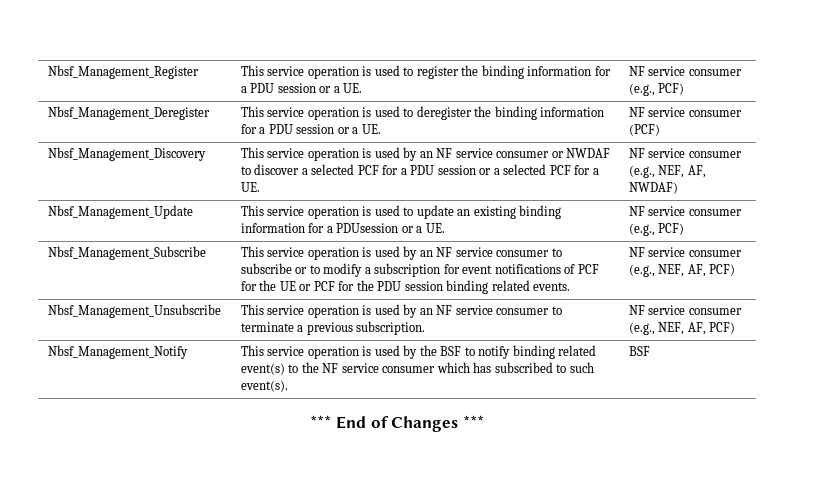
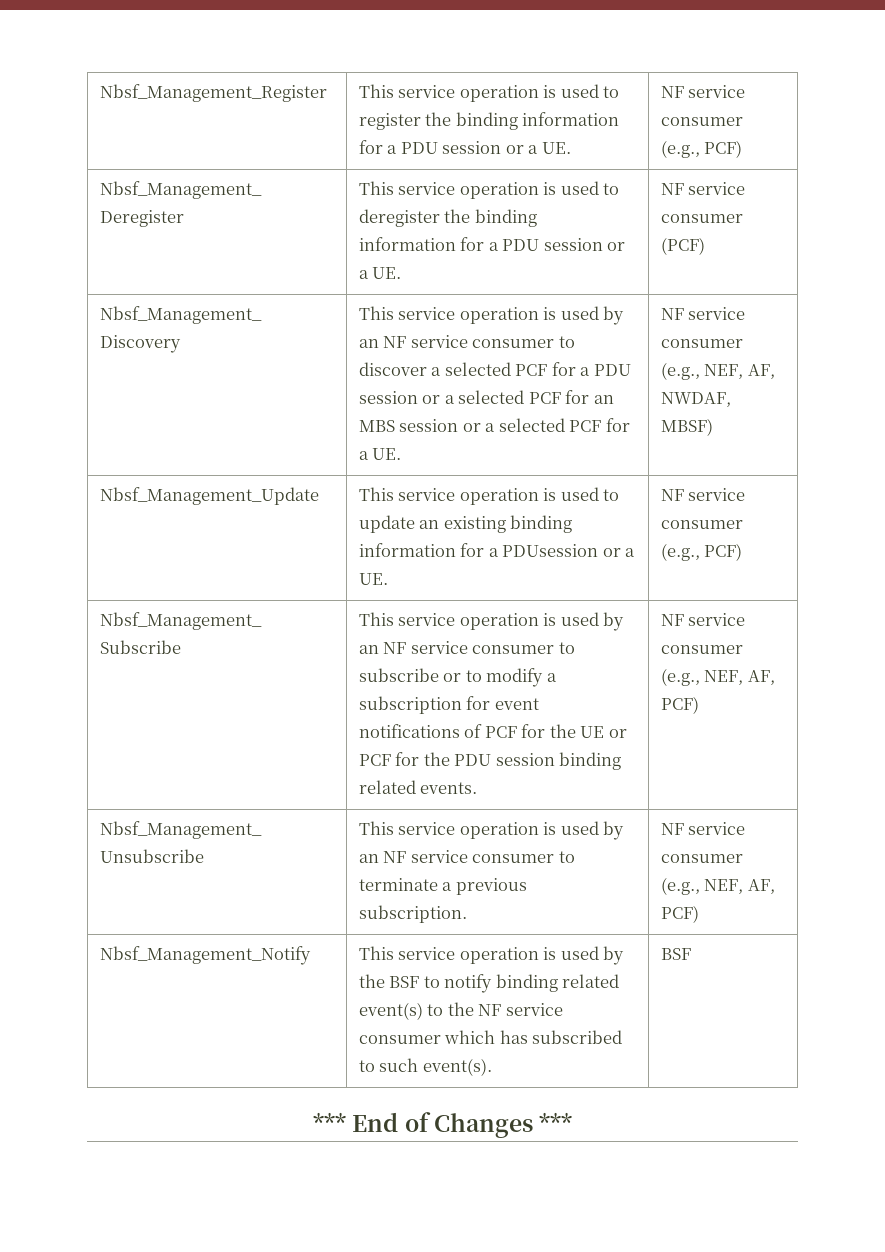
[551,148,611,158] or NWDAF -> (555, 343) none
(591, 170) none -> [593,395,614,404] [358,418,630,432] an MBS session or a selected PCF for
[628,182,678,194] NWDAF) -> [660,392,731,407] [660,418,713,436] NWDAF, MBSF)

